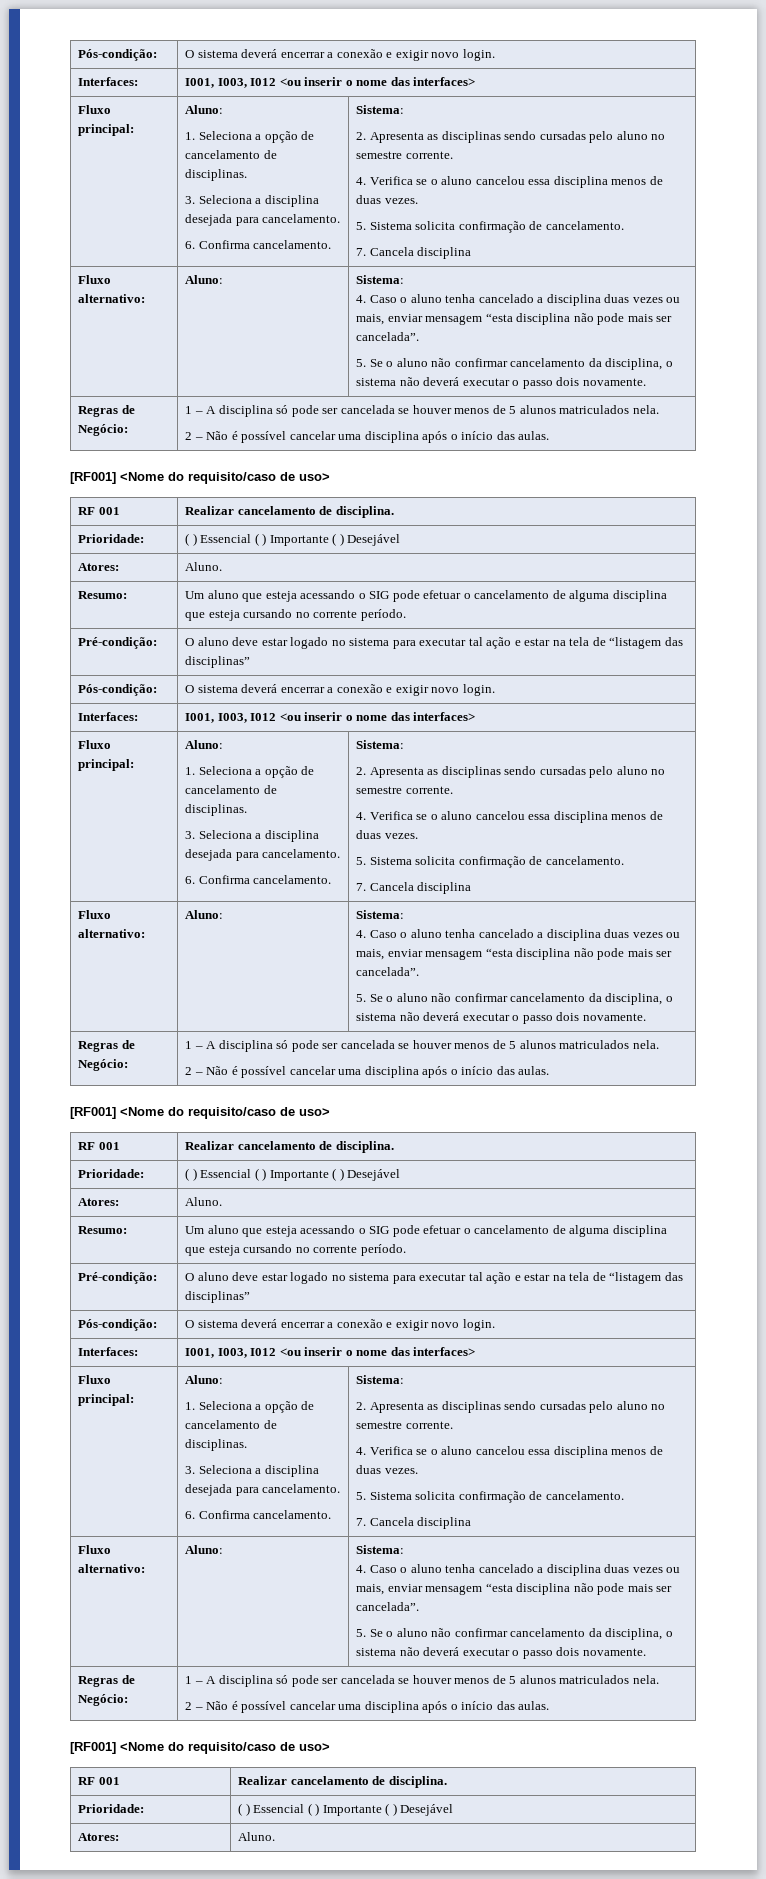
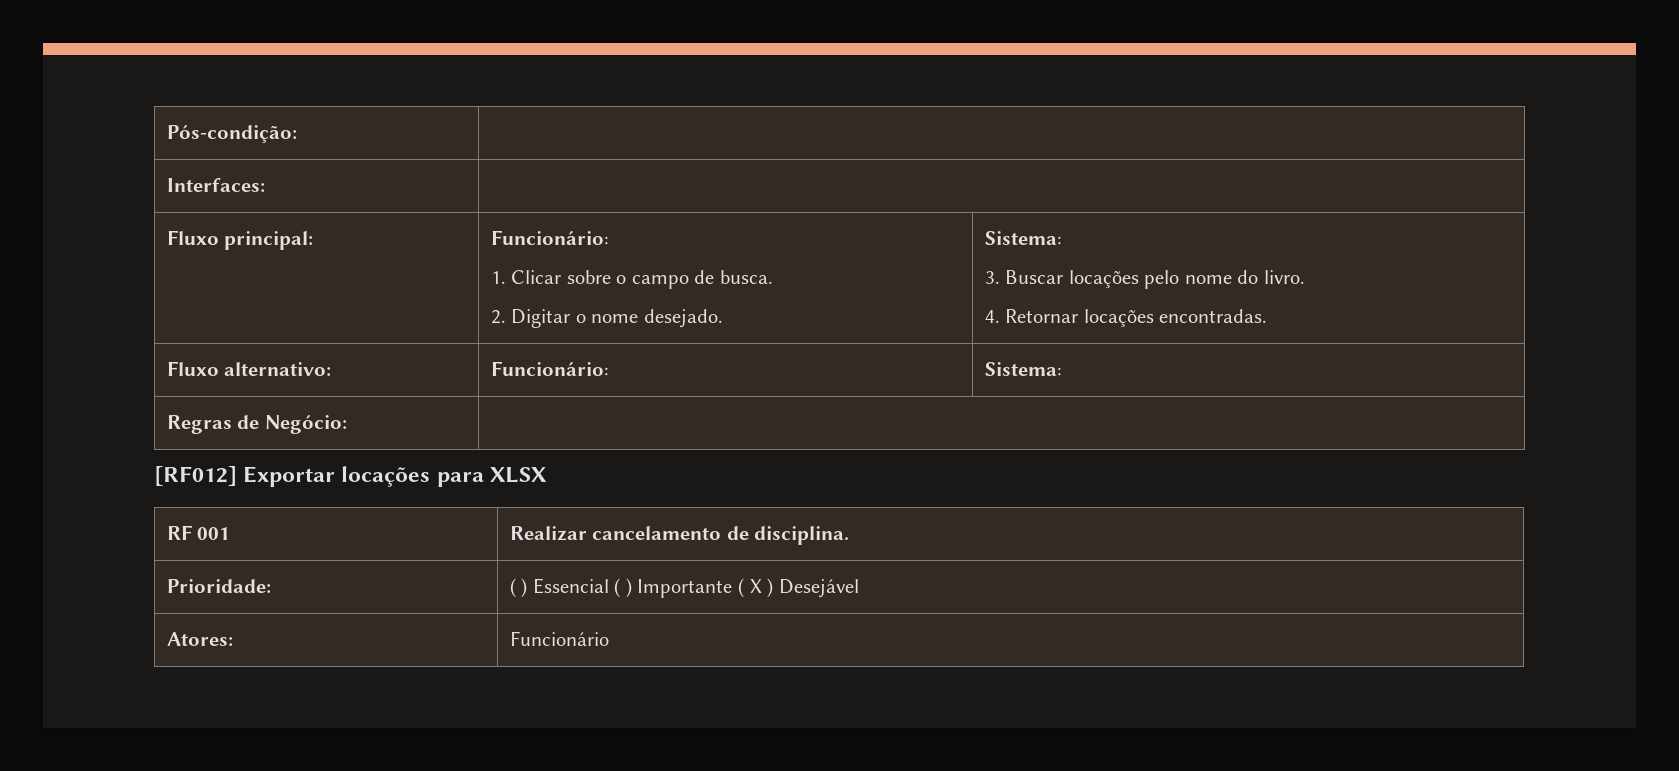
[78,49,158,61] [185,49,495,61] [78,77,139,86] [185,77,476,88] [78,105,112,114] [78,124,135,136] [185,105,224,114] [185,131,315,143] [185,150,277,159] [185,169,248,181] [185,195,319,207] [185,214,341,226] [185,240,332,249] [356,105,405,114] [356,131,666,143] [356,151,453,159] [356,176,663,188] [356,195,418,204] [356,221,624,233] [356,247,472,259] [78,275,112,284] [78,294,146,303] [185,275,224,284] [356,275,405,284] [356,294,681,306] [356,313,673,325] [356,332,420,341] [356,358,673,370] [356,377,646,389] [78,405,135,417] [78,424,129,436] [185,405,659,417] [185,431,550,443] [70,472,330,484] Pós-condição: | O sistema deverá encerrar a conexão e exigir novo login. // Interfaces: | I001, I003, I012 <ou inserir o nome das interfaces> // Fluxo principal: | Aluno: // 1. Seleciona a opção de cancelamento de disciplinas. // 3. Seleciona a disciplina desejada para cancelamento. // 6. Confirma cancelamento. | Sistema: // 2. Apresenta as disciplinas sendo cursadas pelo aluno no semestre corrente. // 4. Verifica se o aluno cancelou essa disciplina menos de duas vezes. // 5. Sistema solicita confirmação de cancelamento. // 7. Cancela disciplina // Fluxo alternativo: | Aluno: | Sistema: // 4. Caso o aluno tenha cancelado a disciplina duas vezes ou mais, enviar mensagem “esta disciplina não pode mais ser cancelada”. // 5. Se o aluno não confirmar cancelamento da disciplina, o sistema não deverá executar o passo dois novamente. // Regras de Negócio: | 1 – A disciplina só pode ser cancelada se houver menos de 5 alunos matriculados nela. // 2 – Não é possível cancelar uma disciplina após o início das aulas. // [RF001] <Nome do requisito/caso de uso> -> [166,125,297,143] [166,178,265,192] [166,230,314,250] [490,230,609,245] [490,270,773,289] [490,309,723,328] [984,231,1062,245] [984,270,1305,289] [984,309,1268,327] [166,361,332,376] [490,361,609,376] [984,362,1062,376] [166,415,347,434] [154,466,547,487] Pós-condição: | // Interfaces: | // Fluxo principal: | Funcionário: // 1. Clicar sobre o campo de busca. // 2. Digitar o nome desejado. | Sistema: // 3. Buscar locações pelo nome do livro. // 4. Retornar locações encontradas. // Fluxo alternativo: | Funcionário: | Sistema: // Regras de Negócio: | // [RF012] Exportar locações para XLSX
[339,533,401,546] [78,563,120,571] [185,562,223,571] [78,591,128,599] [185,590,667,602] [185,609,406,621] [78,637,158,649] [185,637,683,649] [185,656,251,668] [78,684,158,696] [185,684,495,696] [78,712,139,721] [185,712,476,723] [78,740,112,749] [78,759,135,771] [185,740,224,749] [185,766,315,778] [185,785,277,794] [185,804,248,816] [185,830,319,842] [185,849,341,861] [185,875,332,884] [356,740,405,749] [356,766,666,778] [356,786,453,794] [356,811,663,823] [356,830,418,839] [356,856,624,868] [356,882,472,894] [78,910,112,919] [78,929,146,938] [185,910,224,919] [356,910,405,919] [356,929,681,941] [356,948,673,960] [356,967,420,976] [356,993,673,1005] [356,1012,646,1024] [78,1040,135,1052] [78,1059,129,1071] [185,1040,659,1052] [185,1066,550,1078] [70,1107,330,1119] [78,1142,120,1150] [185,1141,394,1153] [78,1169,145,1178] [185,1168,401,1181] [78,1198,120,1206] [185,1197,223,1206] [78,1226,128,1234] [185,1225,667,1237] [185,1244,406,1256] [78,1272,158,1284] [185,1272,683,1284] [185,1291,251,1303] [78,1319,158,1331] [185,1319,495,1331] [78,1347,139,1356] [185,1347,476,1358] [78,1375,112,1384] [78,1394,135,1406] [185,1375,224,1384] [185,1401,315,1413] [185,1420,277,1429] [185,1439,248,1451] [185,1465,319,1477] [185,1484,341,1496] [185,1510,332,1519] [356,1375,405,1384] [356,1401,666,1413] [356,1421,453,1429] [356,1446,663,1458] [356,1465,418,1474] [356,1491,624,1503] [356,1517,472,1529] [78,1545,112,1554] [78,1564,146,1573] [185,1545,224,1554] [356,1545,405,1554] [356,1564,681,1576] [356,1583,673,1595] [356,1602,420,1611] [356,1628,673,1640] [356,1647,646,1659] [78,1675,135,1687] [78,1694,129,1706] [185,1675,659,1687] [185,1701,550,1713] [70,1742,330,1754] [78,1777,120,1785] [238,1776,447,1788] [78,1804,145,1813] [238,1803,454,1816] [78,1833,120,1841] [238,1832,276,1841] ) Desejável // Atores: | Aluno. // Resumo: | Um aluno que esteja acessando o SIG pode efetuar o cancelamento de alguma disciplina que esteja cursando no corrente período. // Pré-condição: | O aluno deve estar logado no sistema para executar tal ação e estar na tela de “listagem das disciplinas” // Pós-condição: | O sistema deverá encerrar a conexão e exigir novo login. // Interfaces: | I001, I003, I012 <ou inserir o nome das interfaces> // Fluxo principal: | Aluno: // 1. Seleciona a opção de cancelamento de disciplinas. // 3. Seleciona a disciplina desejada para cancelamento. // 6. Confirma cancelamento. | Sistema: // 2. Apresenta as disciplinas sendo cursadas pelo aluno no semestre corrente. // 4. Verifica se o aluno cancelou essa disciplina menos de duas vezes. // 5. Sistema solicita confirmação de cancelamento. // 7. Cancela disciplina // Fluxo alternativo: | Aluno: | Sistema: // 4. Caso o aluno tenha cancelado a disciplina duas vezes ou mais, enviar mensagem “esta disciplina não pode mais ser cancelada”. // 5. Se o aluno não confirmar cancelamento da disciplina, o sistema não deverá executar o passo dois novamente. // Regras de Negócio: | 1 – A disciplina só pode ser cancelada se houver menos de 5 alunos matriculados nela. // 2 – Não é possível cancelar uma disciplina após o início das aulas. // [RF001] <Nome do requisito/caso de uso> // RF 001 | Realizar cancelamento de disciplina. // Prioridade: | ( ) Essencial ( ) Importante ( ) Desejável // Atores: | Aluno. // Resumo: | Um aluno que esteja acessando o SIG pode efetuar o cancelamento de alguma disciplina que esteja cursando no corrente período. // Pré-condição: | O aluno deve estar logado no sistema para executar tal ação e estar na tela de “listagem das disciplinas” // Pós-condição: | O sistema deverá encerrar a conexão e exigir novo login. // Interfaces: | I001, I003, I012 <ou inserir o nome das interfaces> // Fluxo principal: | Aluno: // 1. Seleciona a opção de cancelamento de disciplinas. // 3. Seleciona a disciplina desejada para cancelamento. // 6. Confirma cancelamento. | Sistema: // 2. Apresenta as disciplinas sendo cursadas pelo aluno no semestre corrente. // 4. Verifica se o aluno cancelou essa disciplina menos de duas vezes. // 5. Sistema solicita confirmação de cancelamento. // 7. Cancela disciplina // Fluxo alternativo: | Aluno: | Sistema: // 4. Caso o aluno tenha cancelado a disciplina duas vezes ou mais, enviar mensagem “esta disciplina não pode mais ser cancelada”. // 5. Se o aluno não confirmar cancelamento da disciplina, o sistema não deverá executar o passo dois novamente. // Regras de Negócio: | 1 – A disciplina só pode ser cancelada se houver menos de 5 alunos matriculados nela. // 2 – Não é possível cancelar uma disciplina após o início das aulas. // [RF001] <Nome do requisito/caso de uso> // RF 001 | Realizar cancelamento de disciplina. // Prioridade: | ( ) Essencial ( ) Importante ( ) Desejável // Atores: | Aluno. -> [749,578,859,598] [166,632,233,646] [509,631,609,646] X ) Desejável // Atores: | Funcionário

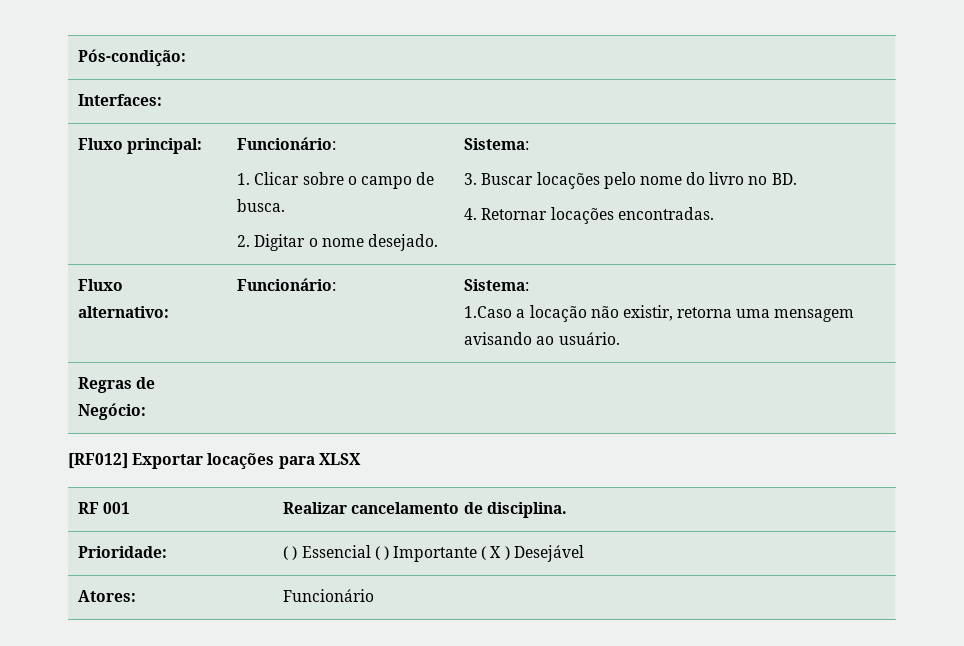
[1263,270,1305,284] livro. -> [709,172,797,185] livro no BD.
(1062, 369) none -> [464,305,855,322] [464,332,620,345] // 1.Caso a locação não existir, retorna uma mensagem avisando ao usuário.

